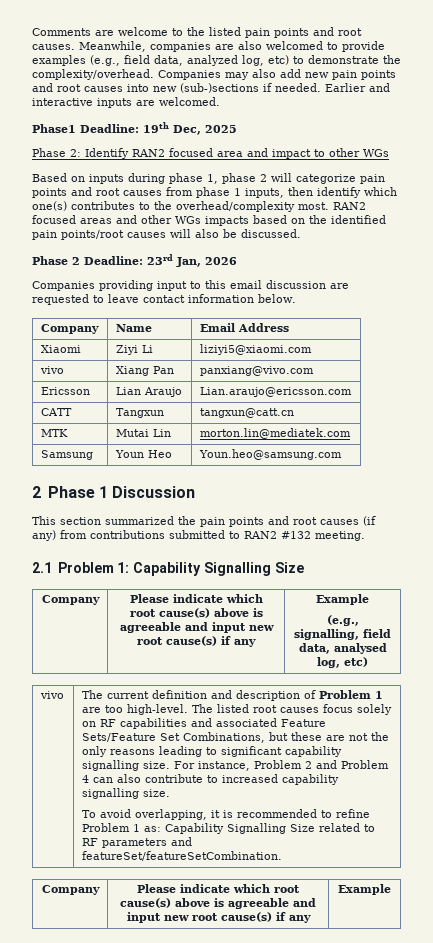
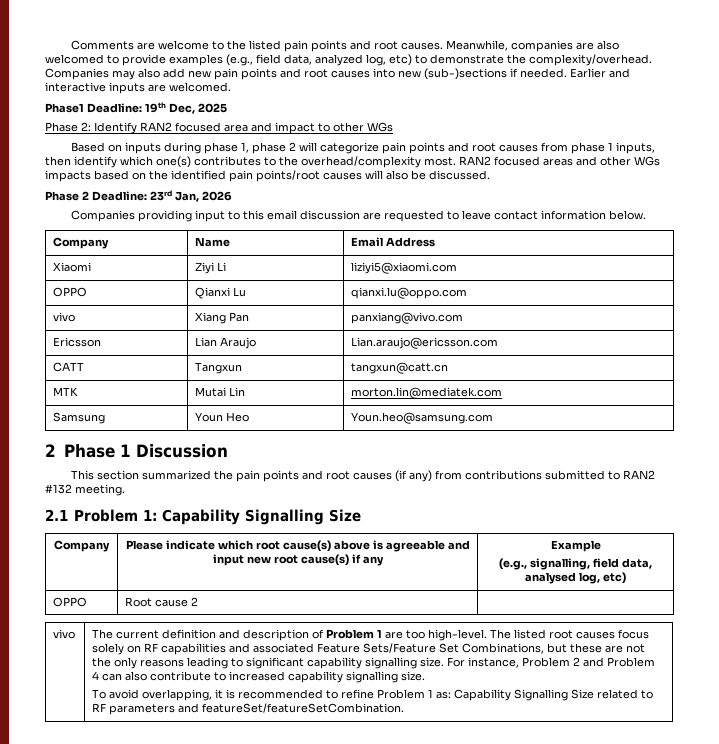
(312, 349) none -> [53,287,88,297] [195,287,247,299] [351,287,468,299] // OPPO | Qianxi Lu | qianxi.lu@oppo.com
(368, 662) none -> [53,597,88,607] [125,597,199,607] // OPPO | Root cause 2 |
[41,885,100,895] [137,884,300,893] [120,898,316,909] [126,912,311,923] [338,884,391,895] // Company | Please indicate which root cause(s) above is agreeable and input new root cause(s) if any | Example -> (405, 708) none

